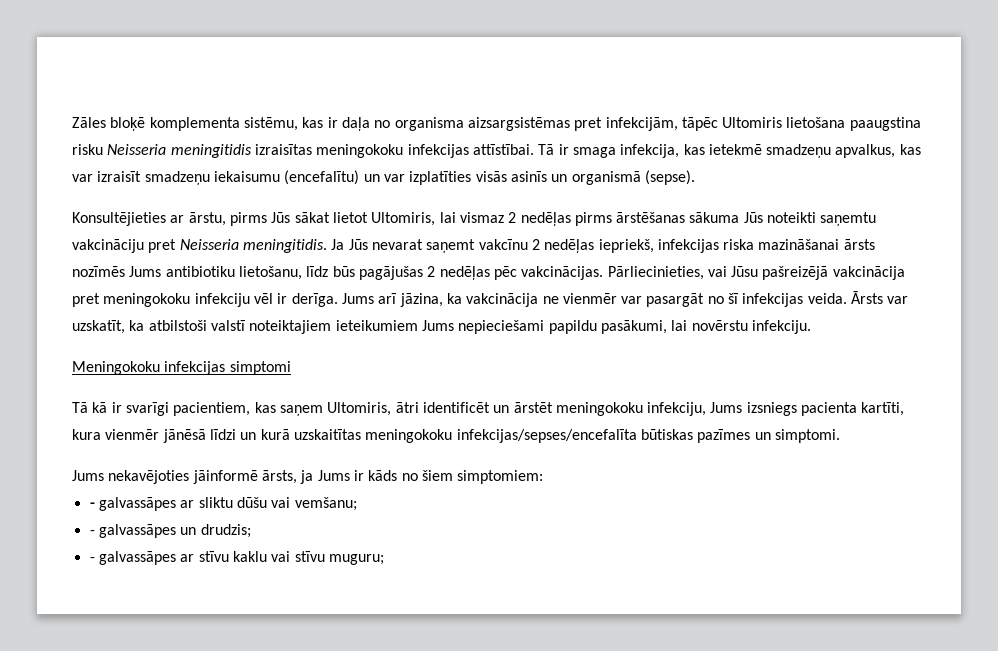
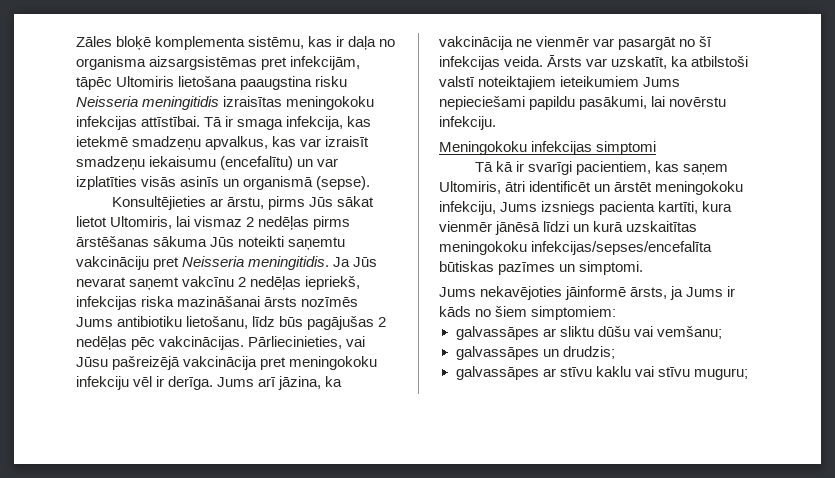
[89,502,95,508] - -> (617, 313) none
[89,530,95,535] - -> (722, 332) none
[89,557,95,562] - -> (615, 352) none

